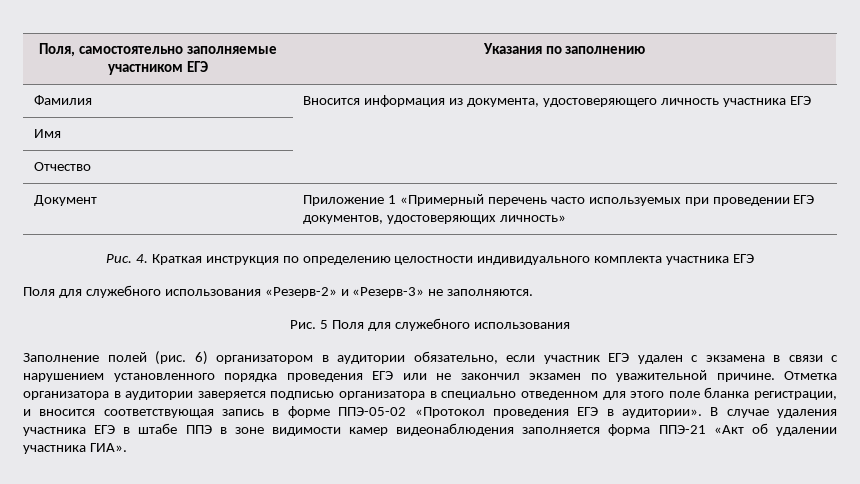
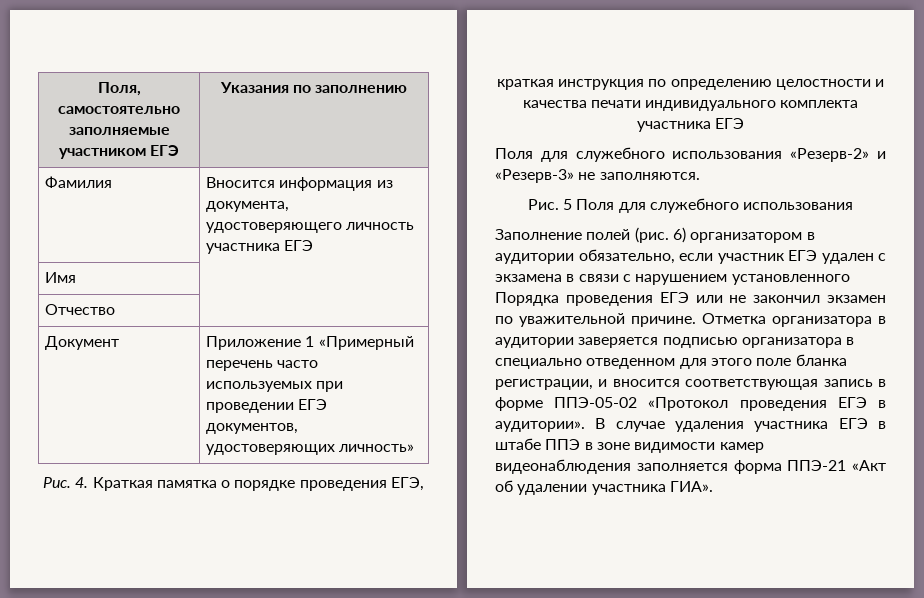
(202, 259) none -> [156,477,425,491] [496,79,554,90] памятка о порядке проведения ЕГЭ, краткая
(474, 260) none -> [875,79,885,87] [522,100,641,108] и качества печати
[224,373,277,382] порядка -> [495,292,559,306] Порядка

